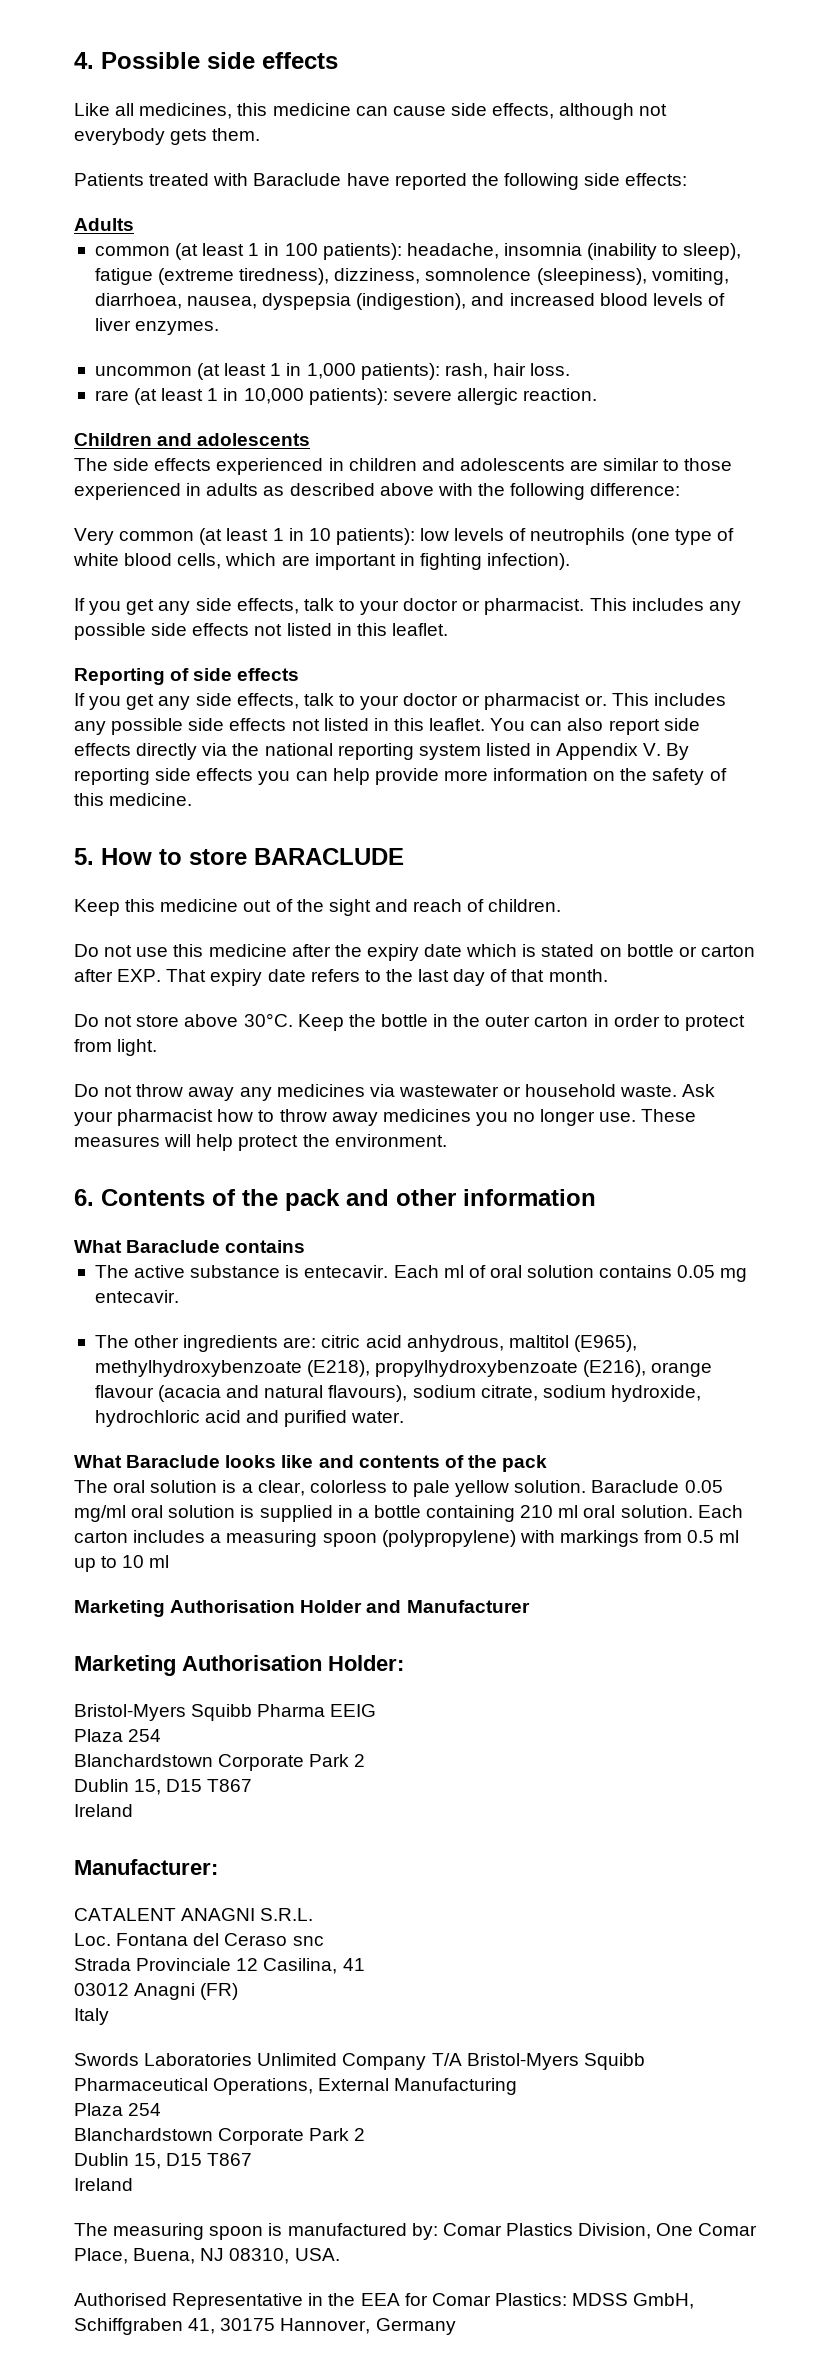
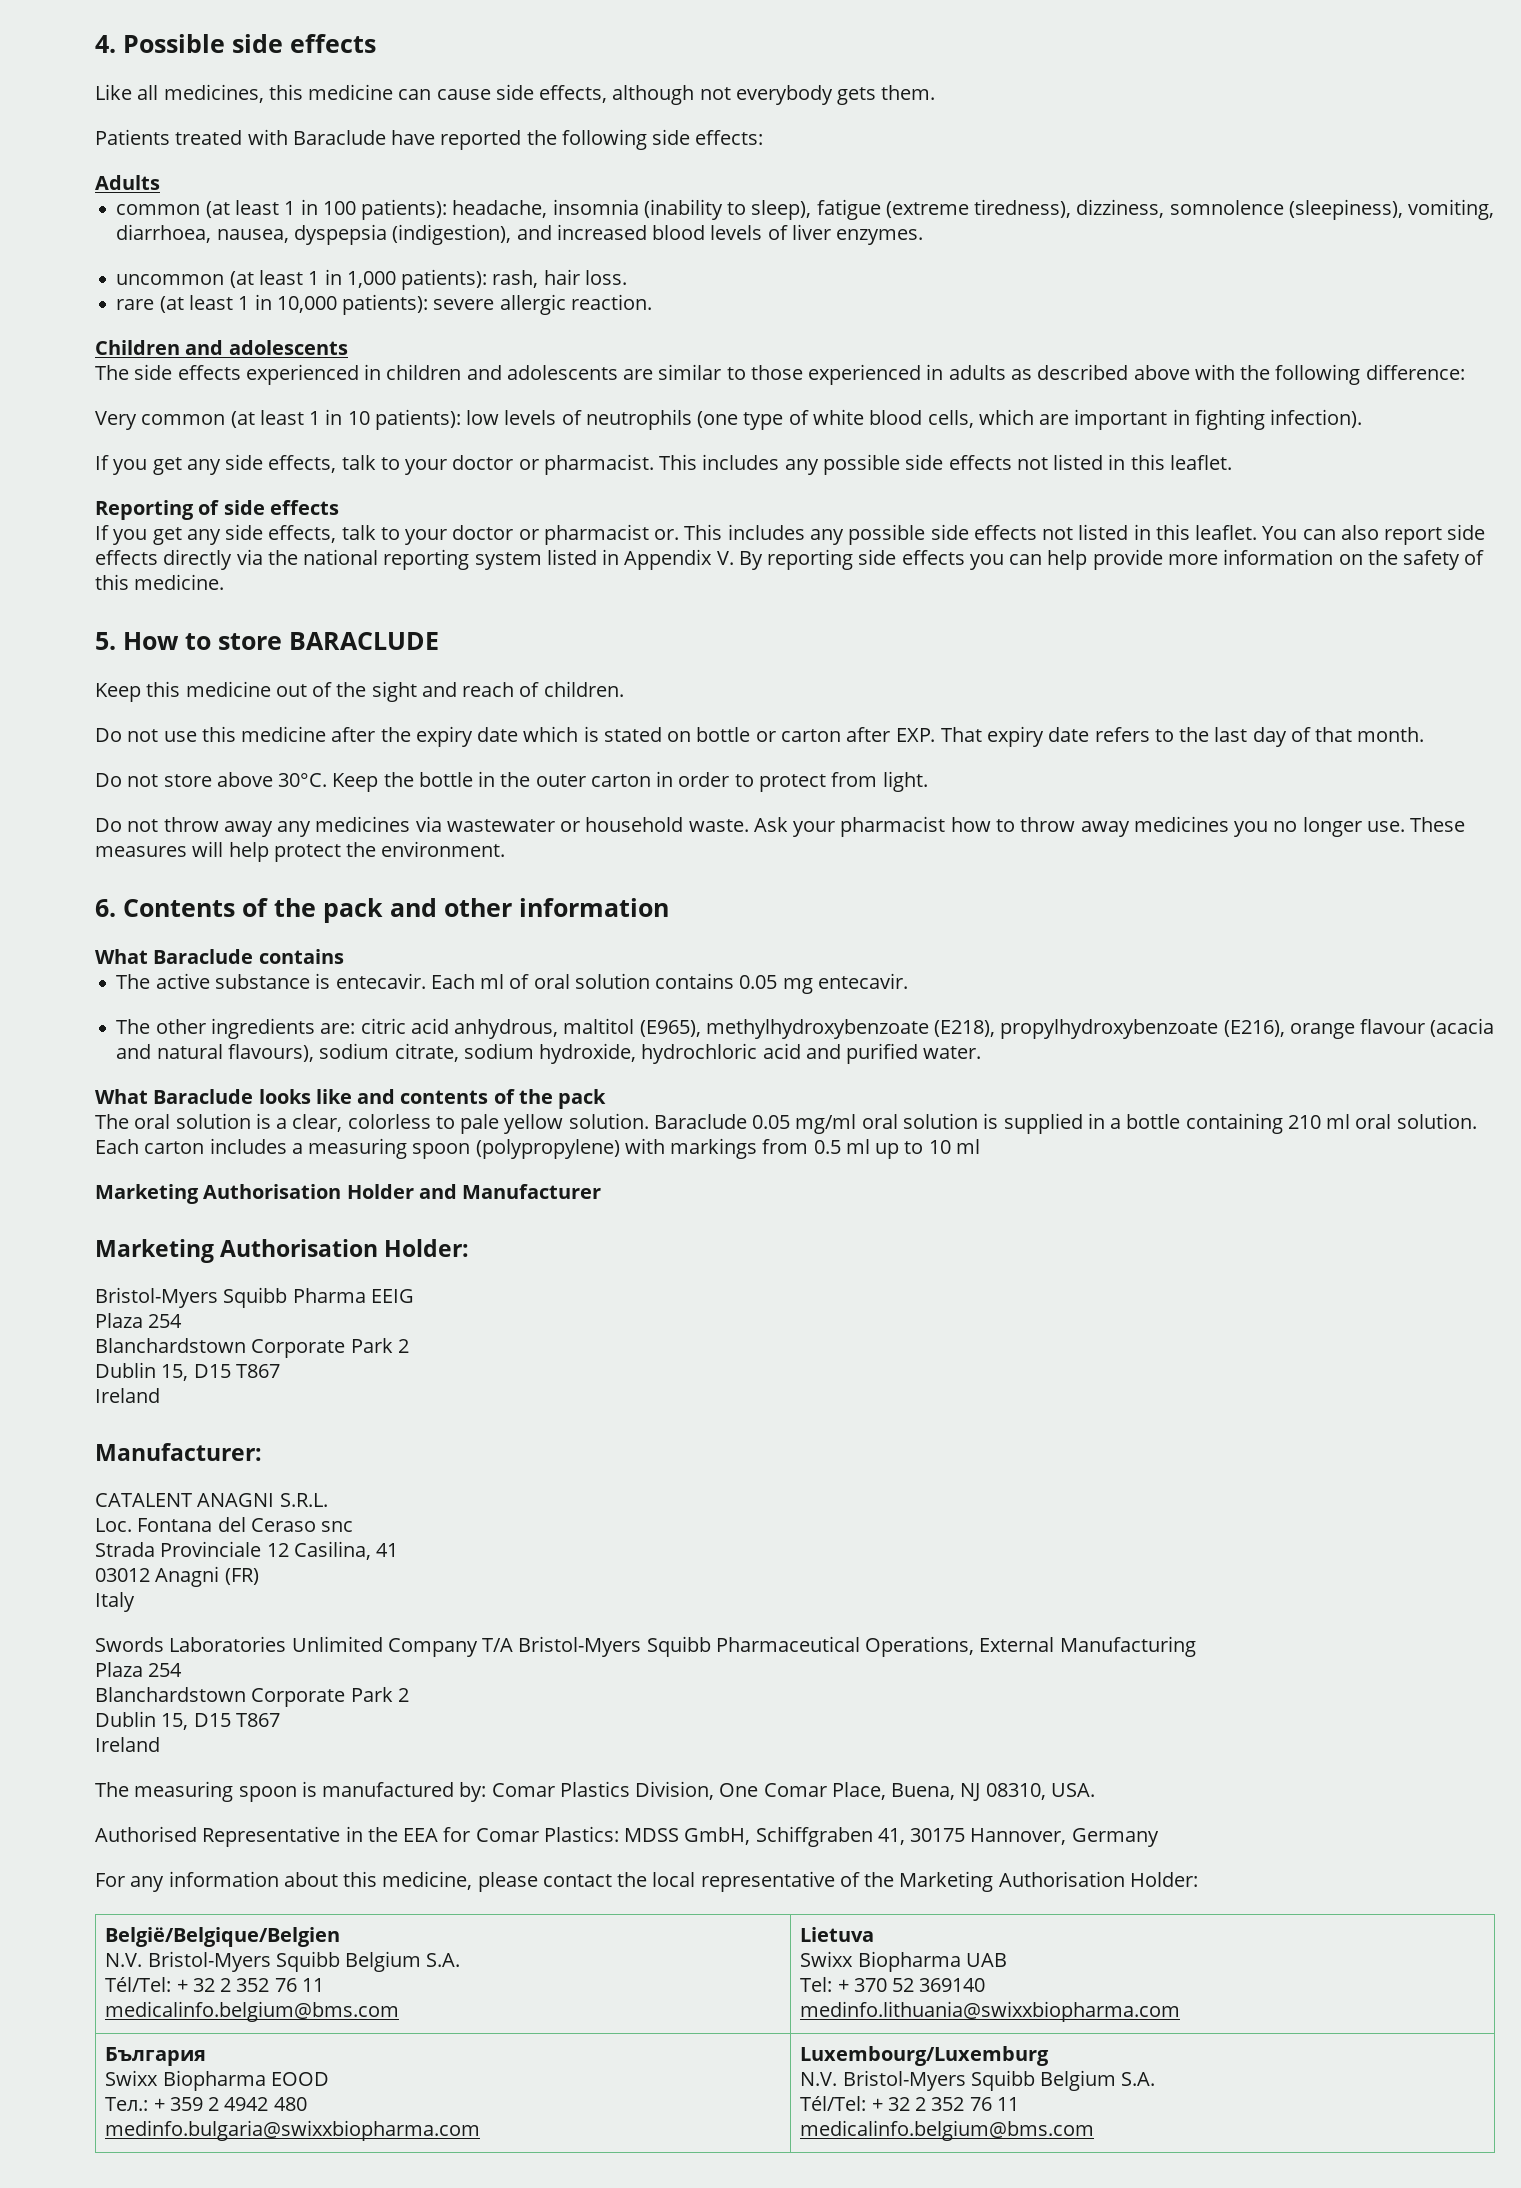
(456, 2326) none -> [95,1871,1198,1892] [105,1927,341,1947] [105,1951,461,1972] [105,1977,324,1992] [105,2001,400,2022] [800,1927,875,1942] [800,1951,1007,1972] [800,1977,986,1992] [800,2001,1181,2022] [105,2047,207,2066] [105,2070,329,2091] [105,2097,307,2111] [105,2120,481,2141] [800,2046,1050,2066] [800,2070,1156,2091] [800,2096,1019,2111] [800,2120,1095,2141] // For any information about this medicine, please contact the local representative of the Marketing Authorisation Holder: // België/Belgique/Belgien // N.V. Bristol-Myers Squibb Belgium S.A. // Tél/Tel: + 32 2 352 76 11 // medicalinfo.belgium@bms.com | Lietuva // Swixx Biopharma UAB // Tel: + 370 52 369140 // medinfo.lithuania@swixxbiopharma.com // България // Swixx Biopharma EOOD // Teл.: + 359 2 4942 480 // medinfo.bulgaria@swixxbiopharma.com | Luxembourg/Luxemburg // N.V. Bristol-Myers Squibb Belgium S.A. // Tél/Tel: + 32 2 352 76 11 // medicalinfo.belgium@bms.com

